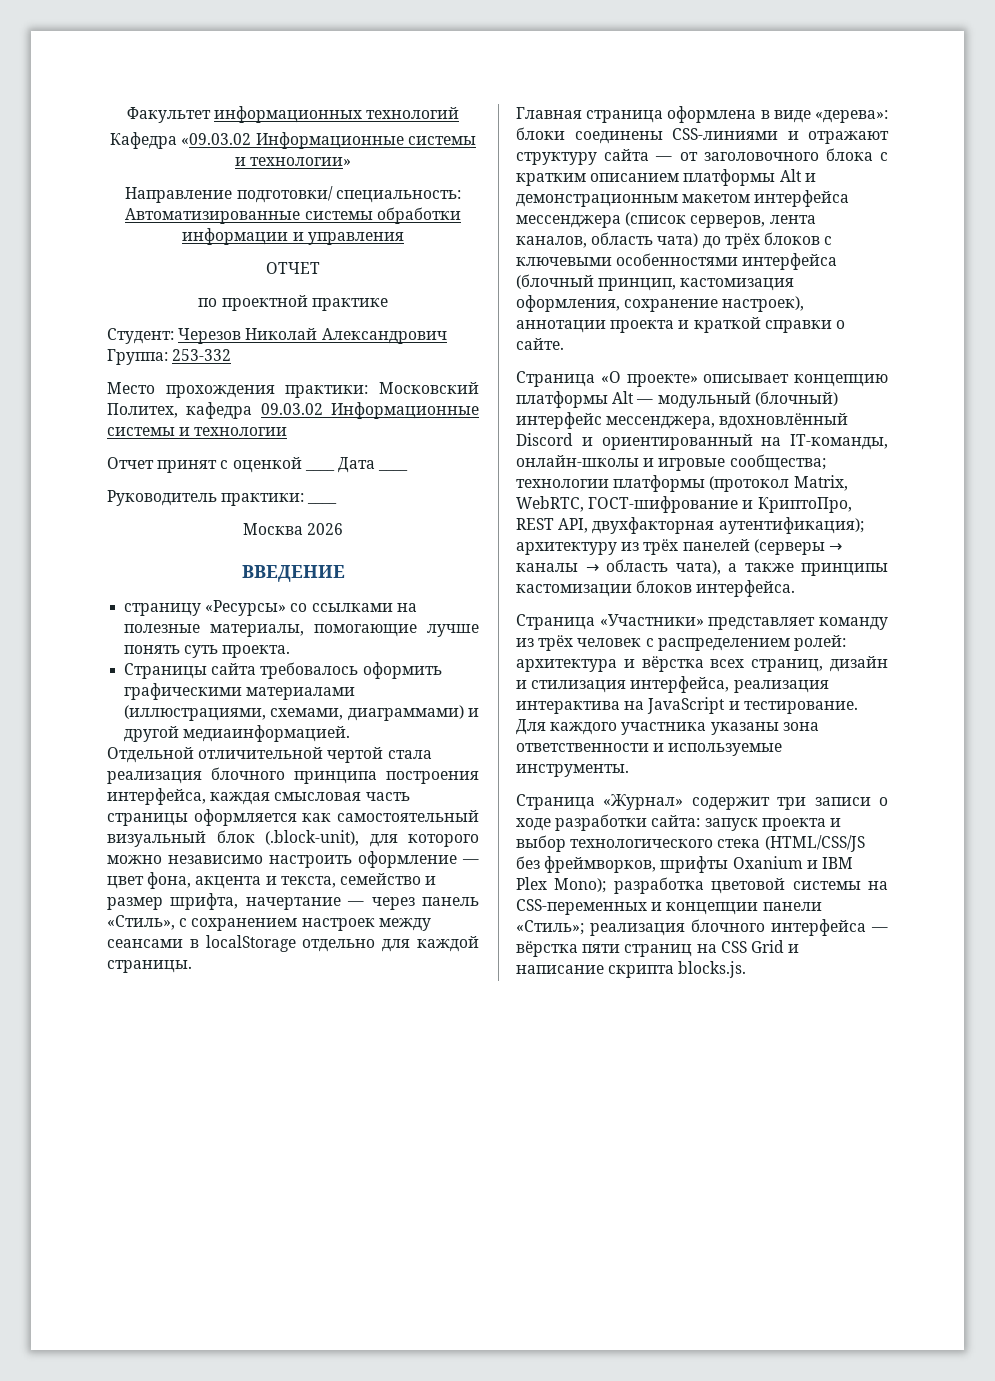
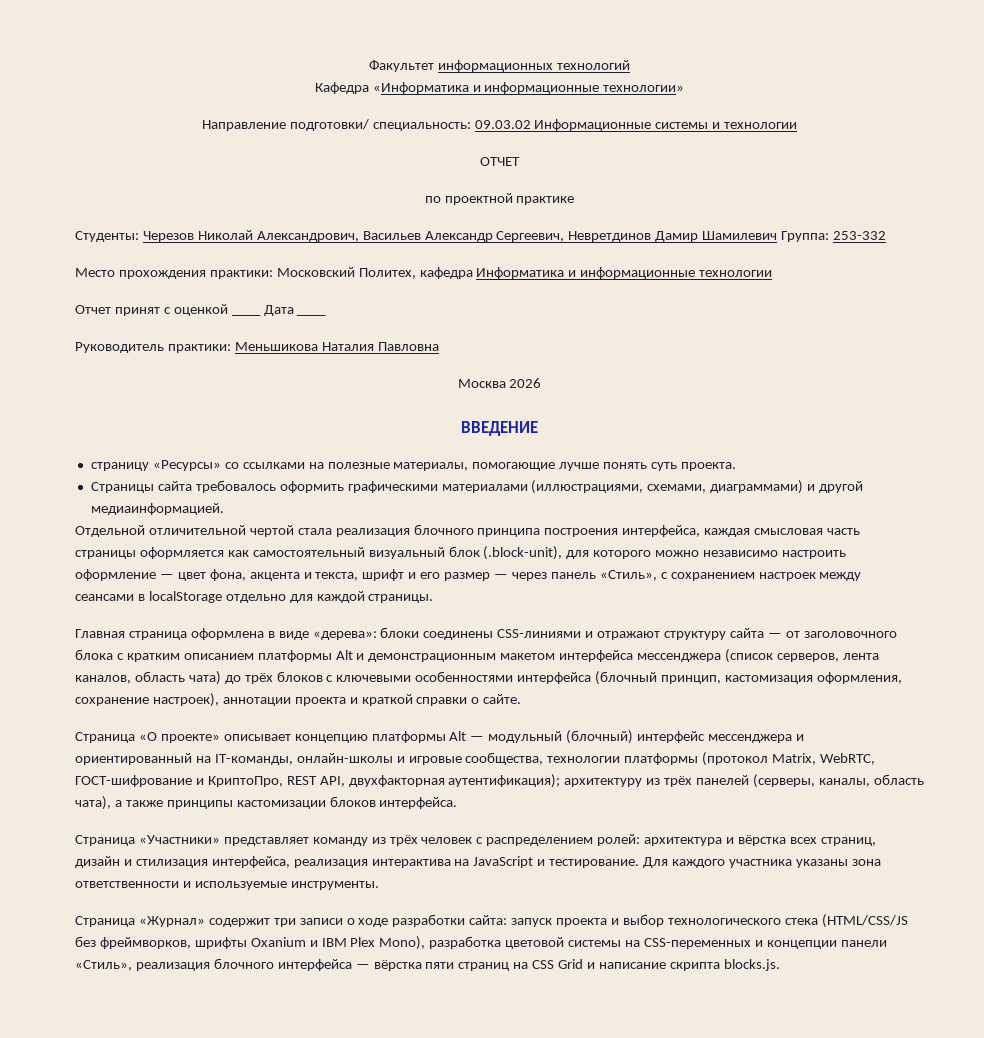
[181,132,476,149] [234,157,246,166] «09.03.02 Информационные системы и -> [372,82,600,94] «Информатика и информационные
[125,207,461,224] [182,228,404,245] Автоматизированные системы обработки информации и управления -> [474,119,798,131] 09.03.02 Информационные системы и технологии
[107,328,174,344] Студент: -> [75,231,139,242] Студенты:
[321,328,447,344] Александрович -> [256,231,778,242] Александрович, Васильев Александр Сергеевич, Невретдинов Дамир Шамилевич
[260,402,479,419] [107,427,191,436] 09.03.02 Информационные системы и -> [476,267,696,279] Информатика и информационные
[307,502,338,504] ____ -> [234,342,439,351] Меньшикова Наталия Павловна
[339,873,437,885] [107,893,341,910] семейство и размер шрифта, начертание -> [362,569,491,581] шрифт и его размер
[606,413,849,429] [516,433,573,446] мессенджера, вдохновлённый Discord -> [708,734,793,743] мессенджера
[729,454,826,471] сообщества; -> [465,752,544,765] сообщества,
[753,539,842,555] [516,563,599,572] (серверы → каналы → -> [753,774,870,788] (серверы, каналы,
[554,878,607,893] Mono); -> [379,936,426,950] Mono),
[516,920,584,935] «Стиль»; -> [75,960,132,971] «Стиль»,

